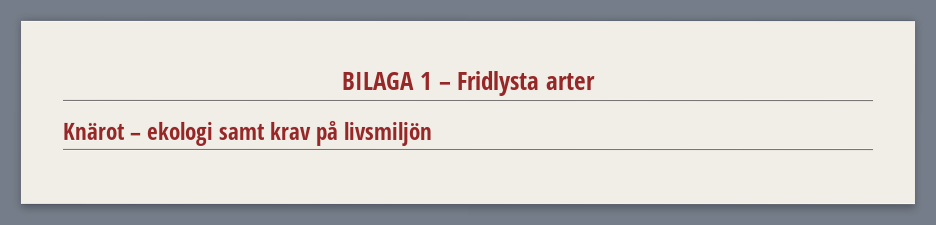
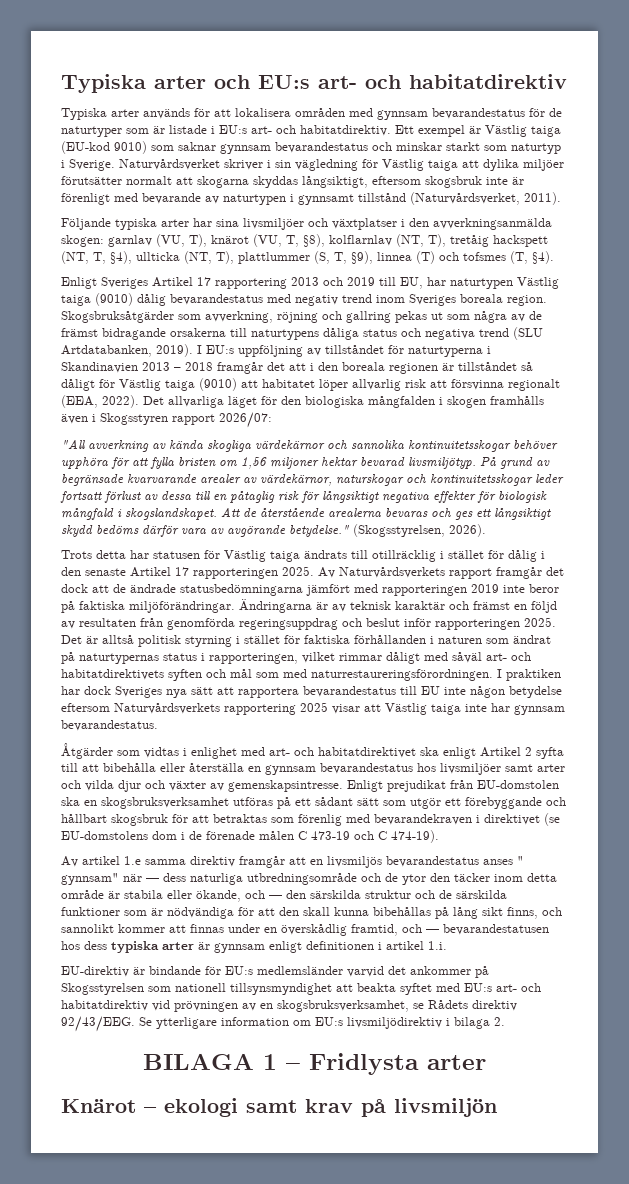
(342, 80) none -> [61,74,567,93] [61,108,562,120] [61,125,561,137] [61,141,561,154] [61,159,564,171] [61,176,524,188] [61,192,561,205] [61,218,552,230] [61,234,548,247] [61,251,554,264] [61,277,559,289] [61,293,547,306] [61,311,542,323] [61,327,543,340] [61,344,491,357] [61,362,533,374] [61,378,560,391] [61,395,544,408] [61,412,272,428] [61,439,558,452] [61,457,550,469] [61,474,564,486] [60,491,547,503] [61,507,551,520] [61,524,486,537] [61,550,545,562] [61,566,564,579] [61,584,559,596] [61,599,557,613] [61,617,556,630] [61,635,551,647] [61,652,531,664] [61,669,561,681] [61,686,562,698] [61,702,565,715] [61,720,158,731] [61,743,564,759] [61,763,565,775] [61,780,559,792] [61,797,566,809] [61,813,560,826] [61,830,439,843] [61,856,524,868] [61,873,557,885] [61,890,507,902] [61,907,562,919] [61,924,549,936] [61,941,447,953] [61,966,489,978] [61,983,541,995] [61,1000,517,1012] [61,1016,505,1032] Typiska arter och EU:s art- och habitatdirektiv // Typiska arter används för att lokalisera områden med gynnsam bevarandestatus för de naturtyper som är listade i EU:s art- och habitatdirektiv. Ett exempel är Västlig taiga (EU-kod 9010) som saknar gynnsam bevarandestatus och minskar starkt som naturtyp i Sverige. Naturvårdsverket skriver i sin vägledning för Västlig taiga att dylika miljöer förutsätter normalt att skogarna skyddas långsiktigt, eftersom skogsbruk inte är förenligt med bevarande av naturtypen i gynnsamt tillstånd (Naturvårdsverket, 2011). // Följande typiska arter har sina livsmiljöer och växtplatser i den avverkningsanmälda skogen: garnlav (VU, T), knärot (VU, T, §8), kolflarnlav (NT, T), tretåig hackspett (NT, T, §4), ullticka (NT, T), plattlummer (S, T, §9), linnea (T) och tofsmes (T, §4). // Enligt Sveriges Artikel 17 rapportering 2013 och 2019 till EU, har naturtypen Västlig taiga (9010) dålig bevarandestatus med negativ trend inom Sveriges boreala region. Skogsbruksåtgärder som avverkning, röjning och gallring pekas ut som några av de främst bidragande orsakerna till naturtypens dåliga status och negativa trend (SLU Artdatabanken, 2019). I EU:s uppföljning av tillståndet för naturtyperna i Skandinavien 2013 – 2018 framgår det att i den boreala regionen är tillståndet så dåligt för Västlig taiga (9010) att habitatet löper allvarlig risk att försvinna regionalt (EEA, 2022). Det allvarliga läget för den biologiska mångfalden i skogen framhålls även i Skogsstyren rapport 2026/07: // "All avverkning av kända skogliga värdekärnor och sannolika kontinuitetsskogar behöver upphöra för att fylla bristen om 1,56 miljoner hektar bevarad livsmiljötyp. På grund av begränsade kvarvarande arealer av värdekärnor, naturskogar och kontinuitetsskogar leder fortsatt förlust av dessa till en påtaglig risk för långsiktigt negativa effekter för biologisk mångfald i skogslandskapet. Att de återstående arealerna bevaras och ges ett långsiktigt skydd bedöms därför vara av avgörande betydelse." (Skogsstyrelsen, 2026). // Trots detta har statusen för Västlig taiga ändrats till otillräcklig i stället för dålig i den senaste Artikel 17 rapporteringen 2025. Av Naturvårdsverkets rapport framgår det dock att de ändrade statusbedömningarna jämfört med rapporteringen 2019 inte beror på faktiska miljöförändringar. Ändringarna är av teknisk karaktär och främst en följd av resultaten från genomförda regeringsuppdrag och beslut inför rapporteringen 2025. Det är alltså politisk styrning i stället för faktiska förhållanden i naturen som ändrat på naturtypernas status i rapporteringen, vilket rimmar dåligt med såväl art- och habitatdirektivets syften och mål som med naturrestaureringsförordningen. I praktiken har dock Sveriges nya sätt att rapportera bevarandestatus till EU inte någon betydelse eftersom Naturvårdsverkets rapportering 2025 visar att Västlig taiga inte har gynnsam bevarandestatus. // Åtgärder som vidtas i enlighet med art- och habitatdirektivet ska enligt Artikel 2 syfta till att bibehålla eller återställa en gynnsam bevarandestatus hos livsmiljöer samt arter och vilda djur och växter av gemenskapsintresse. Enligt prejudikat från EU-domstolen ska en skogsbruksverksamhet utföras på ett sådant sätt som utgör ett förebyggande och hållbart skogsbruk för att betraktas som förenlig med bevarandekraven i direktivet (se EU-domstolens dom i de förenade målen C 473-19 och C 474-19). // Av artikel 1.e samma direktiv framgår att en livsmiljös bevarandestatus anses " gynnsam" när — dess naturliga utbredningsområde och de ytor den täcker inom detta område är stabila eller ökande, och — den särskilda struktur och de särskilda funktioner som är nödvändiga för att den skall kunna bibehållas på lång sikt finns, och sannolikt kommer att finnas under en överskådlig framtid, och — bevarandestatusen hos dess typiska arter är gynnsam enligt definitionen i artikel 1.i. // EU-direktiv är bindande för EU:s medlemsländer varvid det ankommer på Skogsstyrelsen som nationell tillsynsmyndighet att beakta syftet med EU:s art- och habitatdirektiv vid prövningen av en skogsbruksverksamhet, se Rådets direktiv 92/43/EEG. Se ytterligare information om EU:s livsmiljödirektiv i bilaga 2. //

